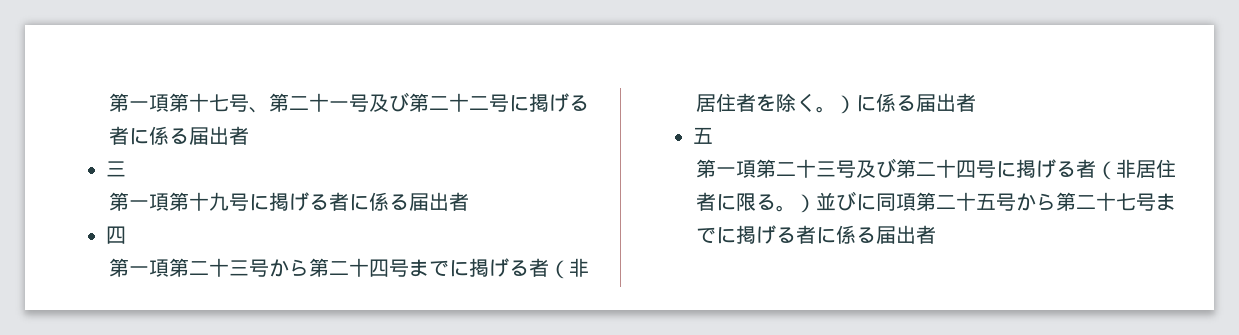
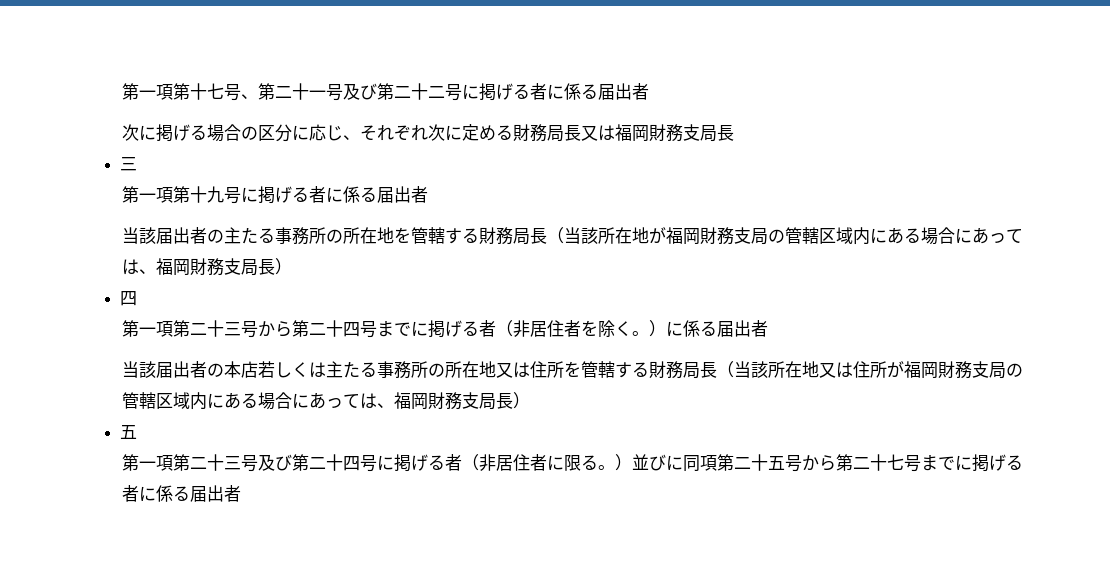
(249, 135) none -> [122,124,735,142] // 次に掲げる場合の区分に応じ、それぞれ次に定める財務局長又は福岡財務支局長
(469, 201) none -> [122,227,1024,245] [122,258,293,276] // 当該届出者の主たる事務所の所在地を管轄する財務局長（当該所在地が福岡財務支局の管轄区域内にある場合にあっては、福岡財務支局長）
(976, 102) none -> [122,361,1024,379] [122,392,531,410] // 当該届出者の本店若しくは主たる事務所の所在地又は住所を管轄する財務局長（当該所在地又は住所が福岡財務支局の管轄区域内にある場合にあっては、福岡財務支局長）

